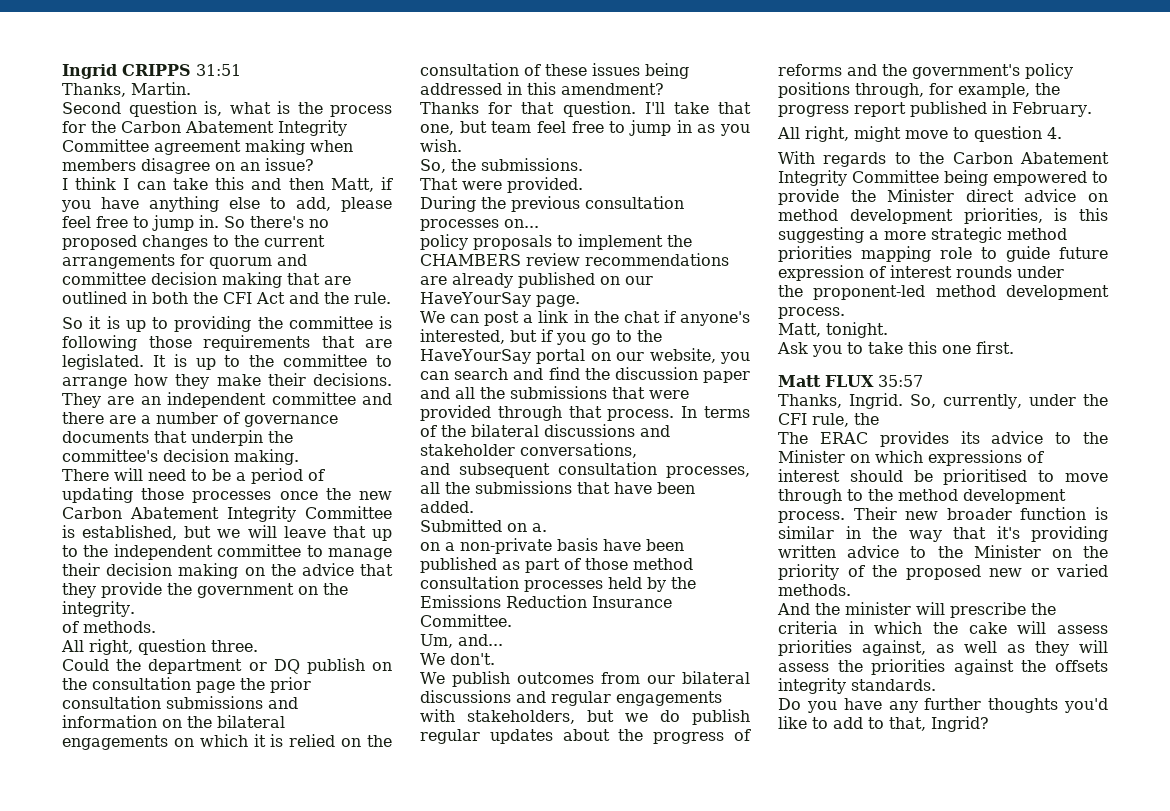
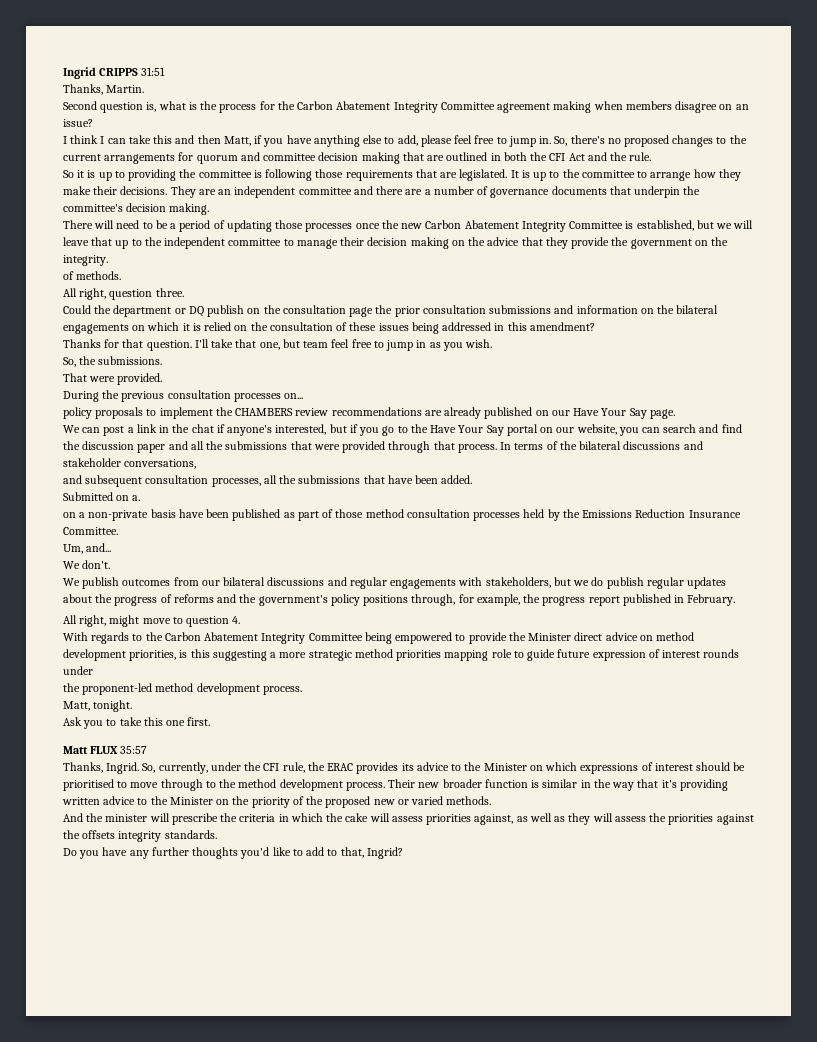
[224,216,245,228] So -> [554,136,568,146] So,
[420,292,531,307] HaveYourSay -> [573,408,647,419] Have Your Say
[420,349,531,364] HaveYourSay -> [430,425,504,436] Have Your Say
[778,432,808,444] // The -> (325, 766) none

